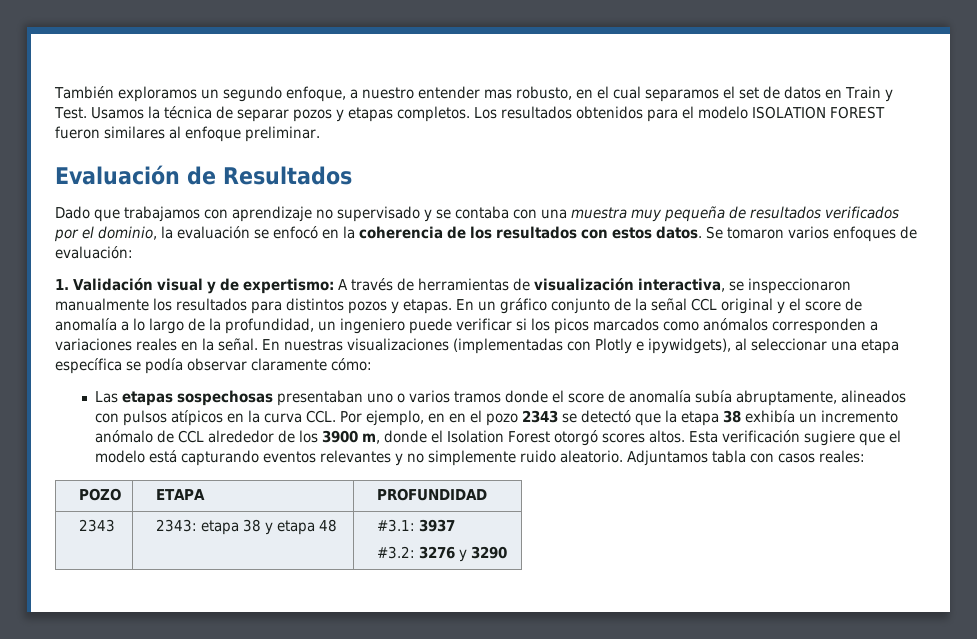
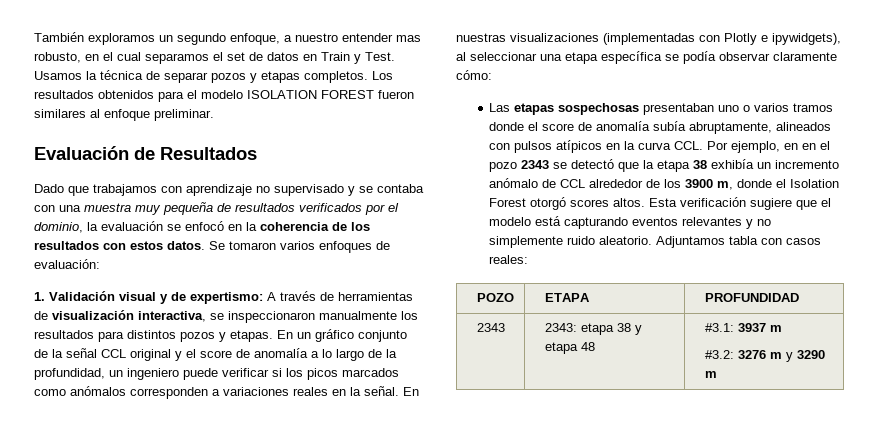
(456, 525) none -> [769,325,782,332] m
(456, 552) none -> [769,352,782,359] m
(508, 552) none -> [704,371,717,378] m

